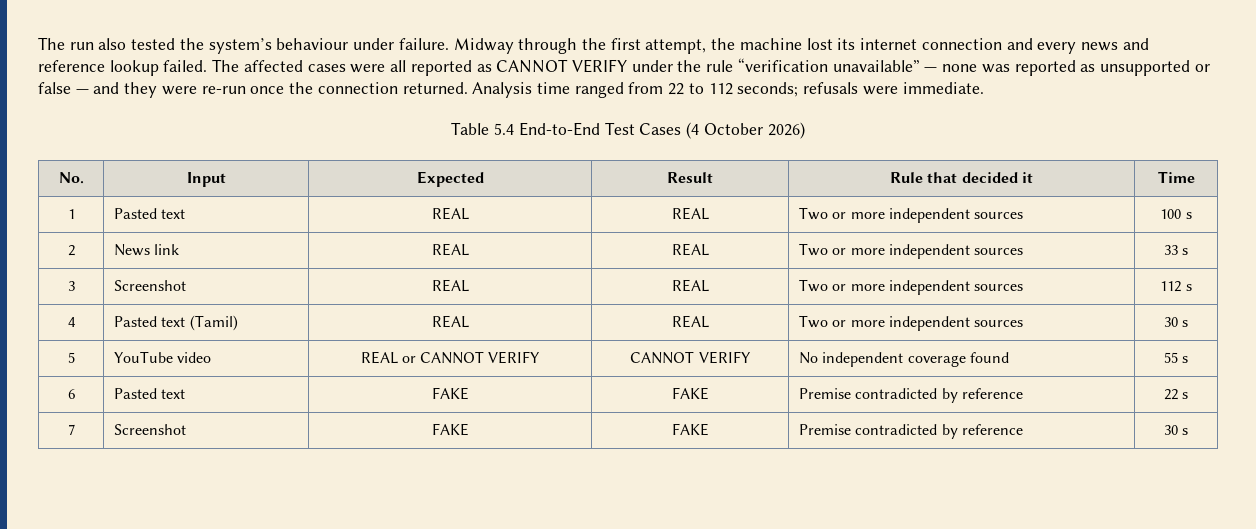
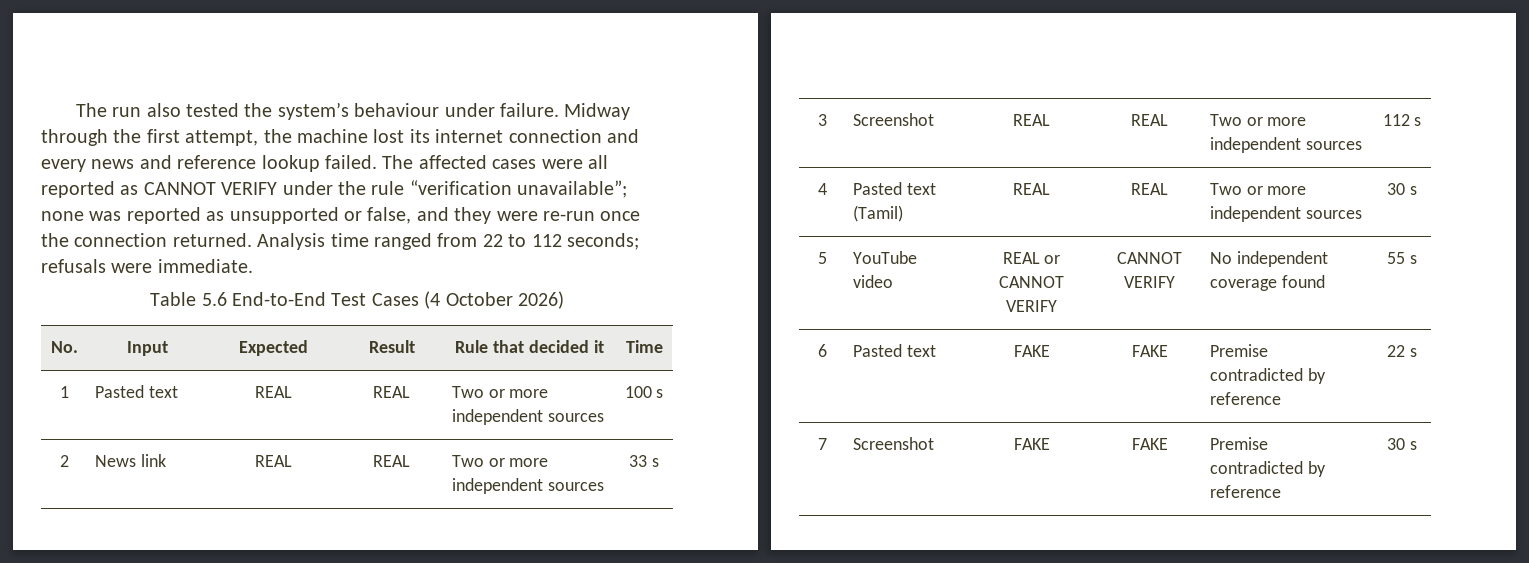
[832,60,938,72] unavailable” — -> [517,180,628,198] unavailable”;
[38,82,89,94] false — -> [367,207,412,224] false,
[494,123,515,135] 5.4 -> [201,292,227,306] 5.6

